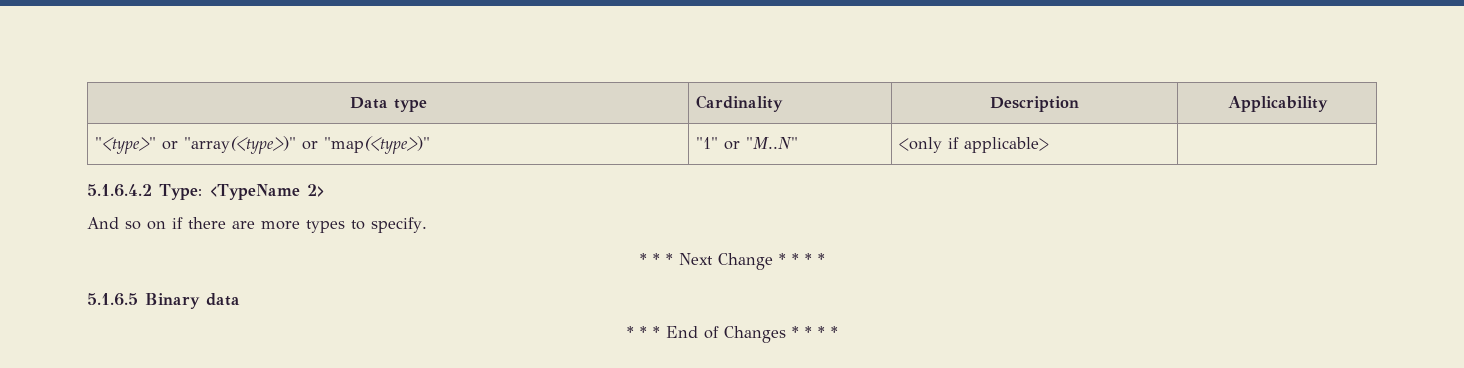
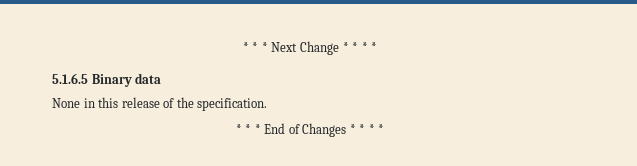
[349,97,427,112] [696,95,784,112] [990,96,1079,112] [1227,96,1328,112] [95,136,431,154] [696,137,799,150] [899,137,1050,153] [87,184,325,200] [87,217,427,233] Data type | Cardinality | Description | Applicability // "<type>" or "array(<type>)" or "map(<type>)" | "1" or "M..N" | <only if applicable> | // 5.1.6.4.2 Type: <TypeName 2> // And so on if there are more types to specify. // -> (242, 47) none
(240, 299) none -> [52,97,268,111] // None in this release of the specification.

